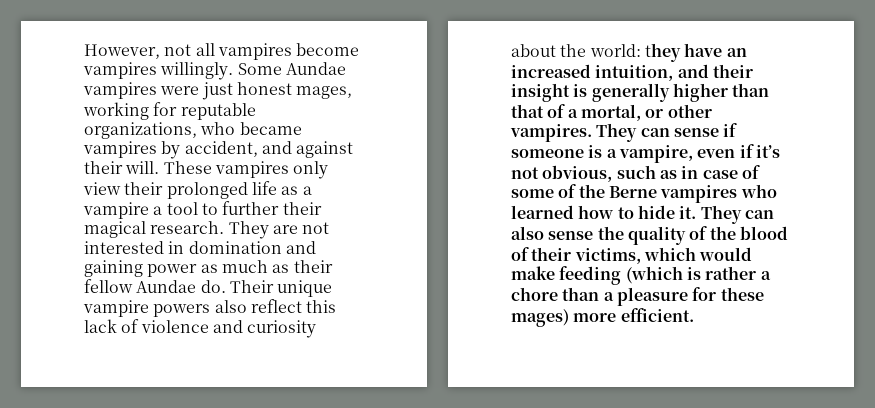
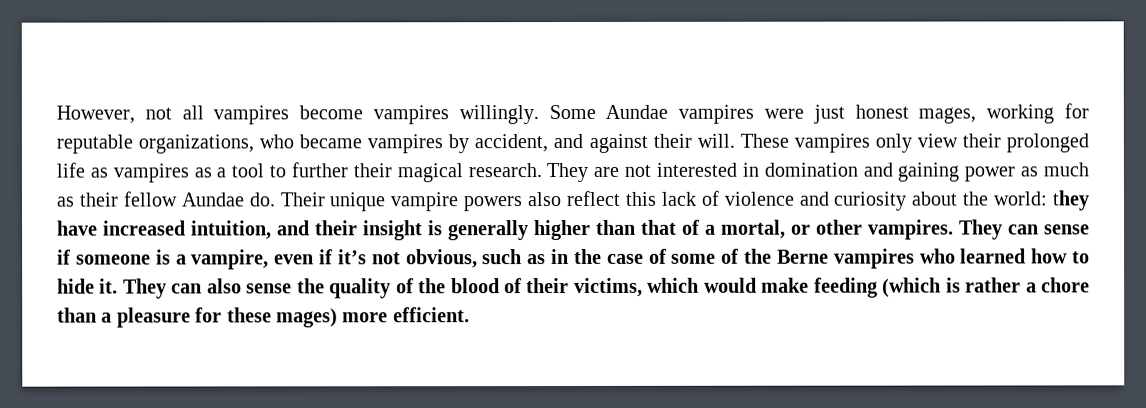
[302,186,312,195] [83,202,149,219] a vampire -> [112,163,212,183] vampires as
[726,48,747,57] an -> (98, 228) none
(699, 172) none -> [573,248,602,264] the

